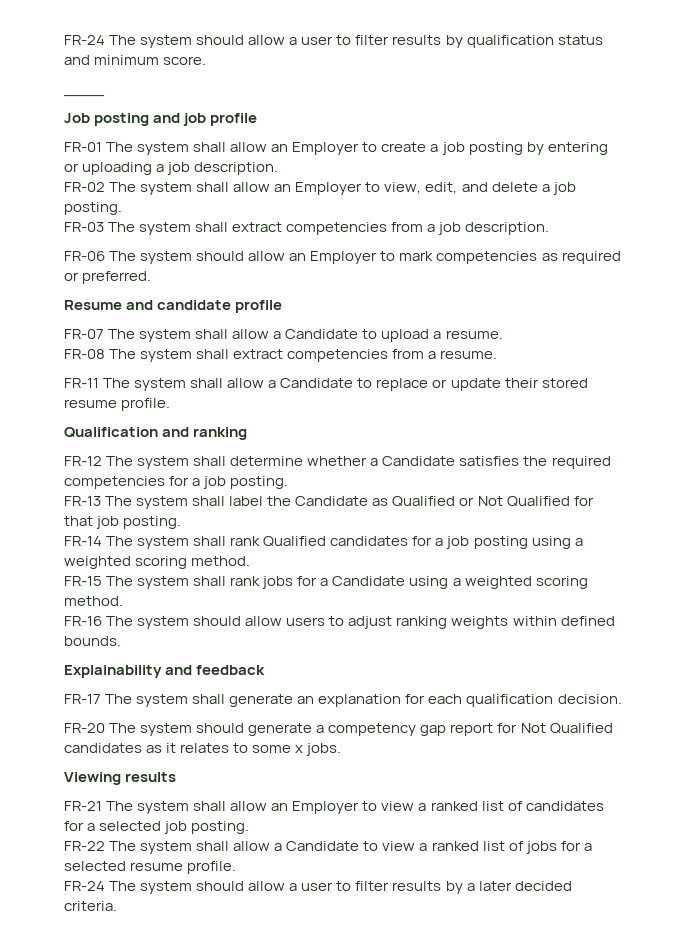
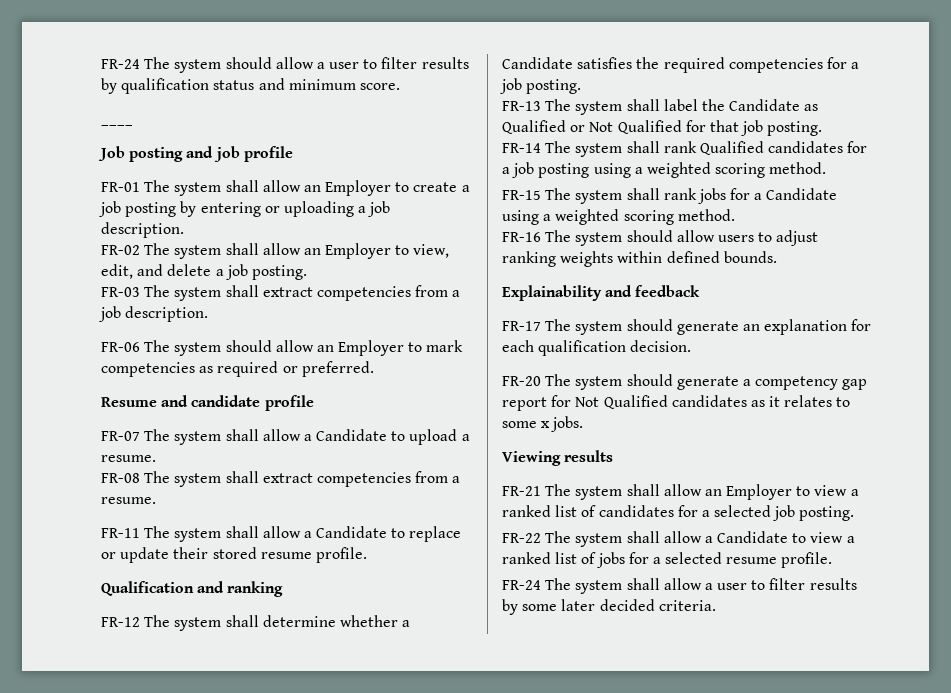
[192,694,226,704] shall -> [626,319,673,331] should
[196,881,475,894] should allow a user to filter results by a -> [626,578,857,590] [502,599,558,615] shall allow a user to filter results by some

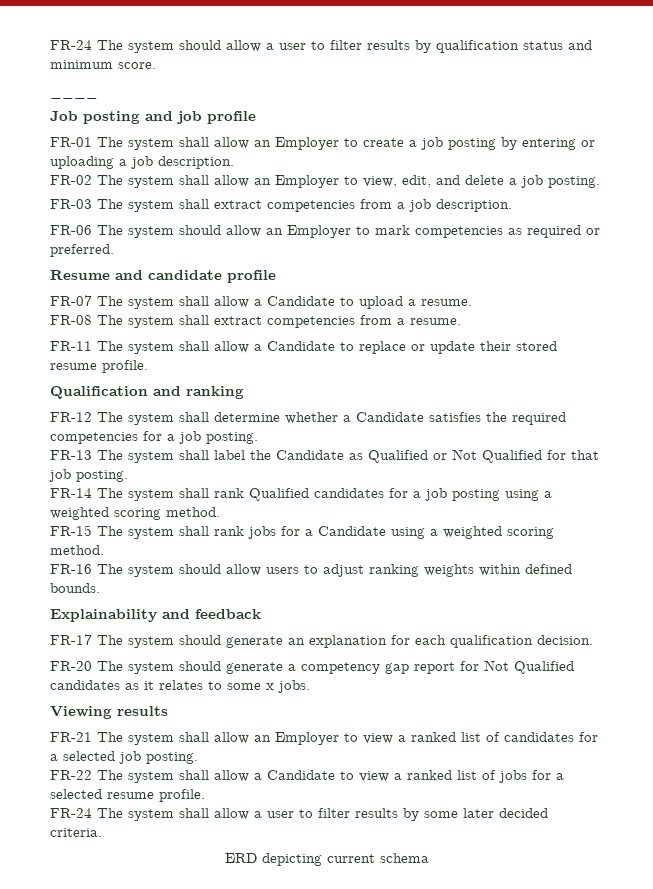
(716, 605) none -> [224,853,429,866] // ERD depicting current schema

